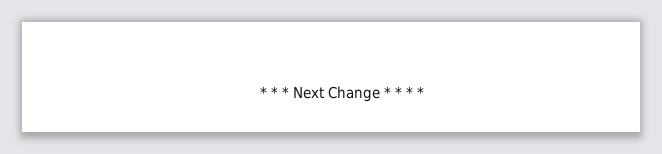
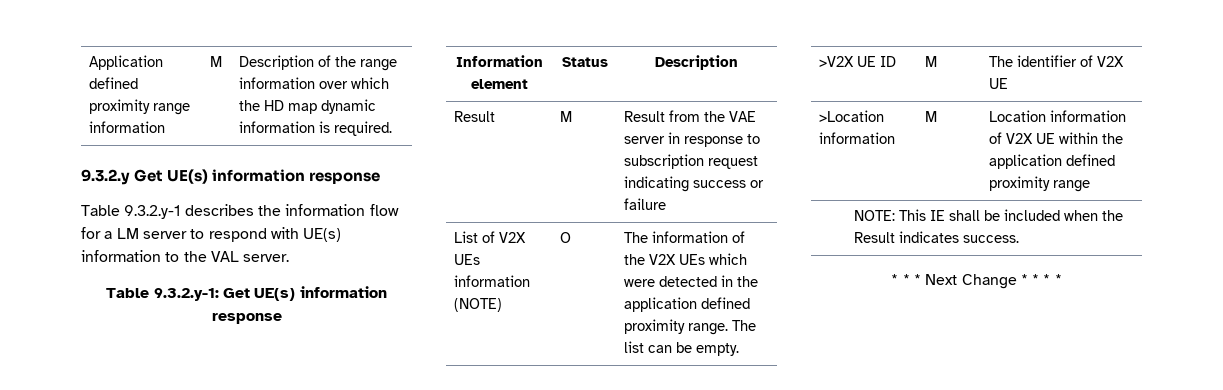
(259, 92) none -> [89,55,164,70] [89,77,139,89] [89,99,191,115] [89,121,166,133] [210,56,223,67] [239,55,398,71] [239,77,390,89] [239,99,377,114] [239,121,393,136] [81,169,381,185] [81,204,399,219] [81,227,342,242] [81,250,290,262] [106,286,387,301] [211,313,282,324] [456,55,543,67] [471,79,528,89] [561,57,608,67] [655,55,738,70] [454,111,496,122] [560,111,573,122] [624,110,757,122] [624,132,761,147] [624,154,759,169] [624,176,765,192] [624,198,667,210] [454,231,527,243] [454,254,481,265] [454,275,531,287] [454,298,503,312] [560,232,572,243] [624,231,746,243] [624,253,748,265] [624,275,759,287] [624,297,751,312] [624,319,757,335] [624,341,740,356] [819,56,897,67] [925,56,938,67] [989,55,1125,67] [989,78,1009,89] [819,110,885,122] [819,132,896,144] [925,111,938,122] [989,110,1127,122] [989,132,1124,144] [989,154,1116,169] [989,176,1091,192] [854,209,1124,221] [854,231,1020,243] Application defined proximity range information | M | Description of the range information over which the HD map dynamic information is required. // 9.3.2.y Get UE(s) information response // Table 9.3.2.y-1 describes the information flow for a LM server to respond with UE(s) information to the VAL server. // Table 9.3.2.y-1: Get UE(s) information response // Information element | Status | Description // Result | M | Result from the VAE server in response to subscription request indicating success or failure // List of V2X UEs information (NOTE) | O | The information of the V2X UEs which were detected in the application defined proximity range. The list can be empty. // >V2X UE ID | M | The identifier of V2X UE // >Location information | M | Location information of V2X UE within the application defined proximity range // NOTE: This IE shall be included when the Result indicates success. //

